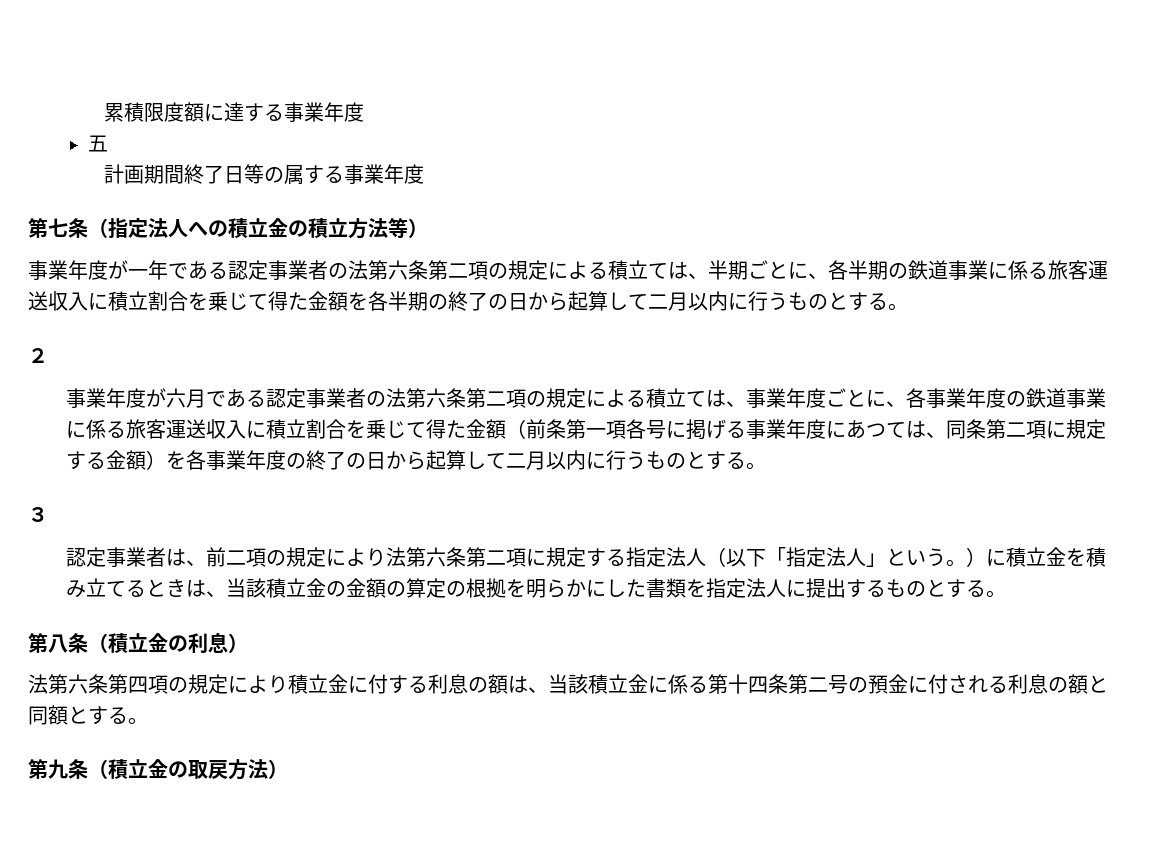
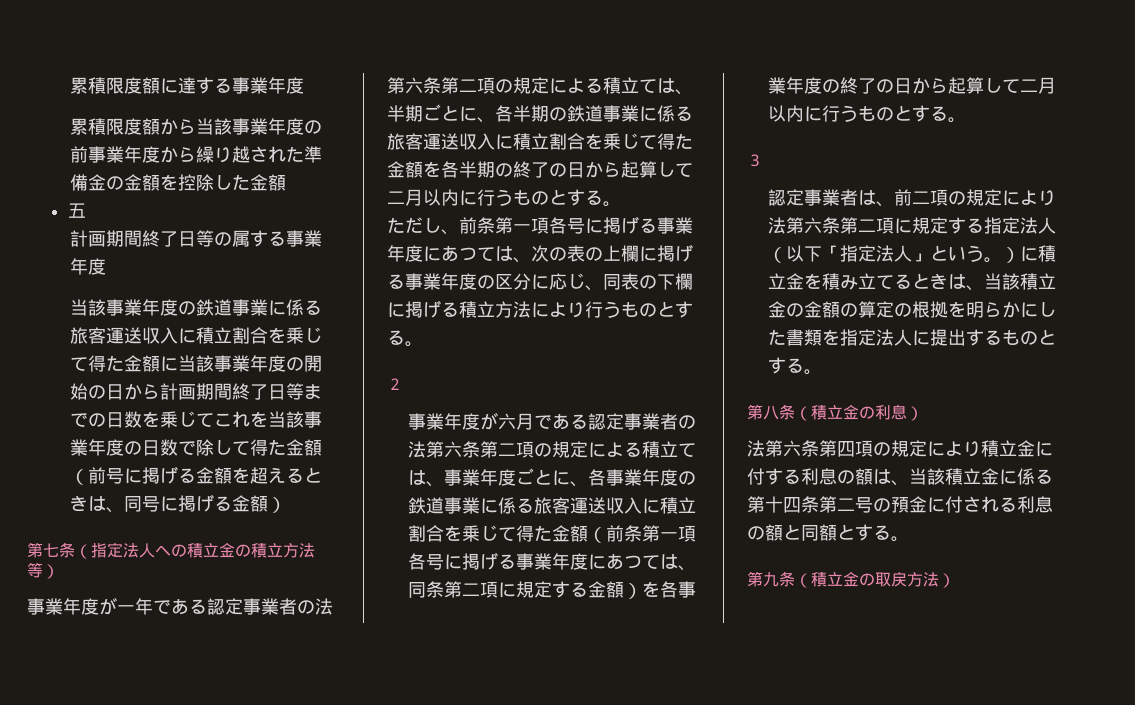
(364, 112) none -> [69,118,322,135] [69,146,322,163] [69,174,286,191] // 累積限度額から当該事業年度の前事業年度から繰り越された準備金の金額を控除した金額
(424, 174) none -> [69,299,322,316] [69,327,322,344] [69,355,322,372] [69,383,322,400] [69,411,322,428] [69,439,322,456] [69,466,322,485] [69,494,286,513] // 当該事業年度の鉄道事業に係る旅客運送収入に積立割合を乗じて得た金額に当該事業年度の開始の日から計画期間終了日等までの日数を乗じてこれを当該事業年度の日数で除して得た金額（前号に掲げる金額を超えるときは、同号に掲げる金額）
(908, 307) none -> [387,216,693,235] [387,244,693,263] [387,273,693,291] [387,300,693,318] [387,330,423,347] // ただし、前条第一項各号に掲げる事業年度にあつては、次の表の上欄に掲げる事業年度の区分に応じ、同表の下欄に掲げる積立方法により行うものとする。

